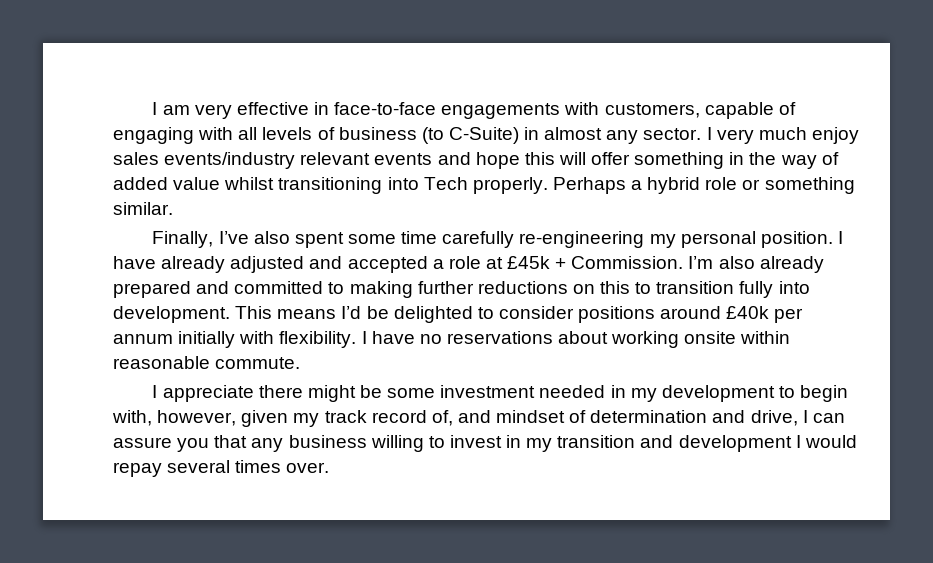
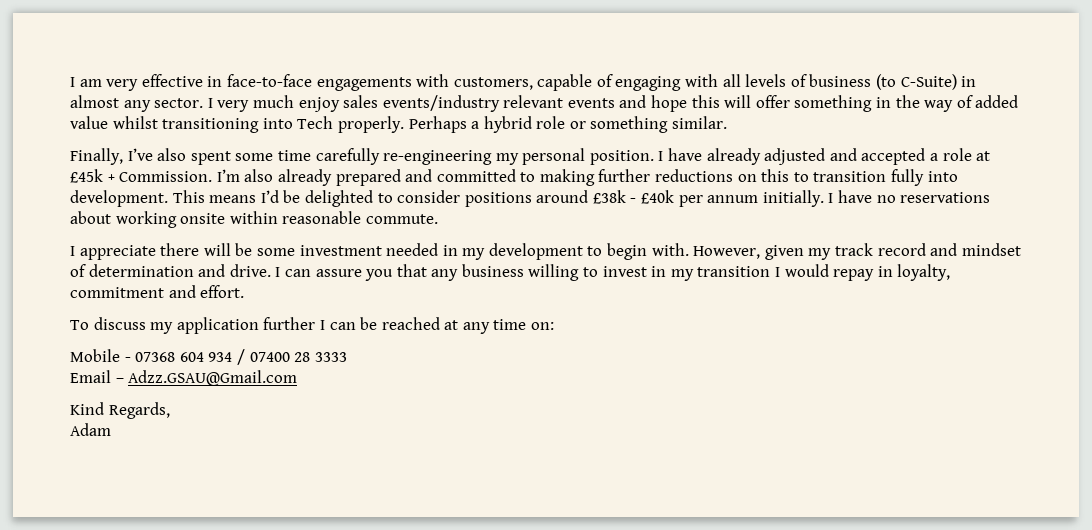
(722, 312) none -> [592,190,637,204] £38k -
[178,331,357,348] initially with flexibility. -> [762,190,824,207] initially.
[307,385,356,402] might -> [203,243,231,256] will
[112,410,237,426] with, however, -> [651,243,761,259] with. However,
[431,410,453,426] of, -> (926, 249) none
[750,410,798,426] drive, -> [229,264,271,277] drive.
[640,435,792,452] and development -> (771, 271) none
[167,460,330,473] several times over. -> [877,264,951,281] [70,285,245,298] [70,317,555,334] [70,349,347,365] [70,370,298,386] [70,402,170,419] [70,423,111,436] in loyalty, commitment and effort. // To discuss my application further I can be reached at any time on: // Mobile - 07368 604 934 / 07400 28 3333 // Email – Adzz.GSAU@Gmail.com // Kind Regards, // Adam

